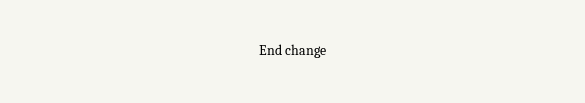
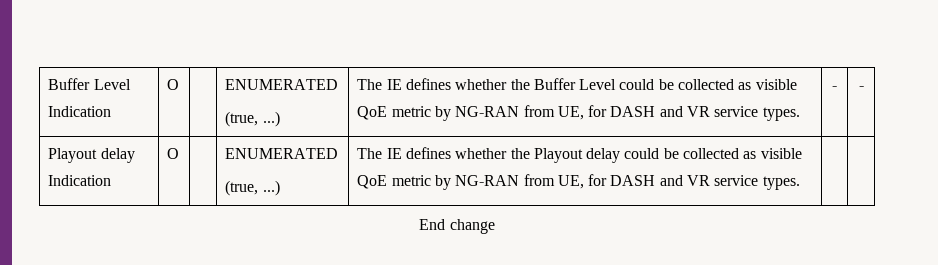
(258, 49) none -> [48,78,131,90] [48,106,112,117] [167,79,180,90] [225,79,339,90] [225,111,280,127] [357,78,797,90] [357,105,800,121] [832,86,837,90] [858,86,864,90] [48,148,135,163] [48,175,112,186] [167,148,180,159] [225,148,339,159] [225,180,280,196] [357,147,802,163] [357,174,800,190] Buffer Level Indication | O | | ENUMERATED // (true, ...) | The IE defines whether the Buffer Level could be collected as visible QoE metric by NG-RAN from UE, for DASH and VR service types. | - | - // Playout delay Indication | O | | ENUMERATED // (true, ...) | The IE defines whether the Playout delay could be collected as visible QoE metric by NG-RAN from UE, for DASH and VR service types. | | //

